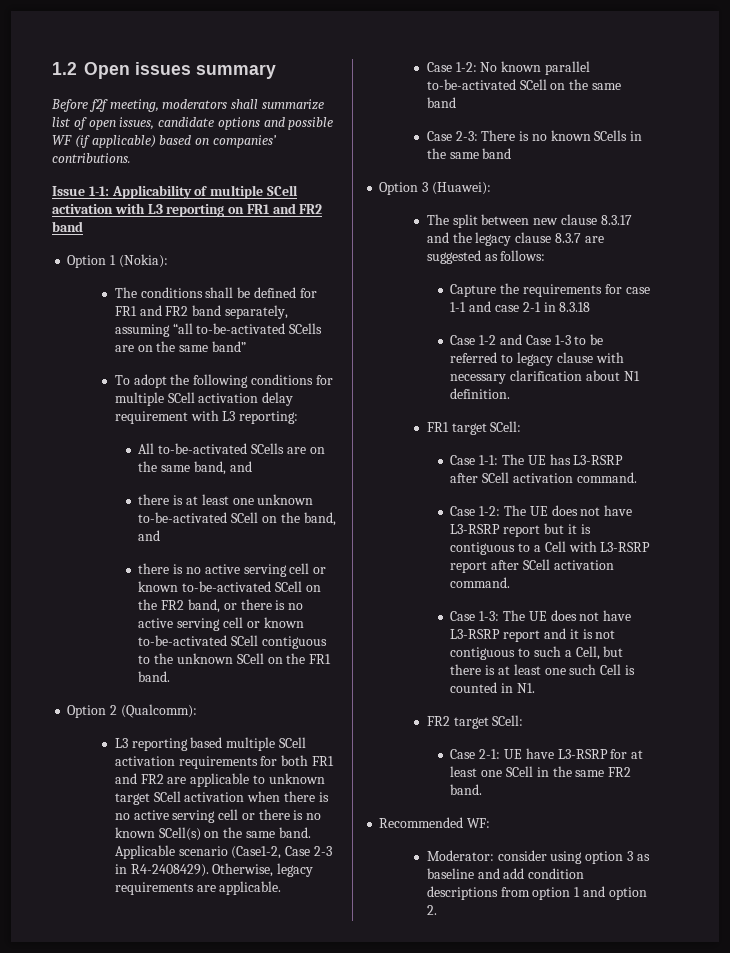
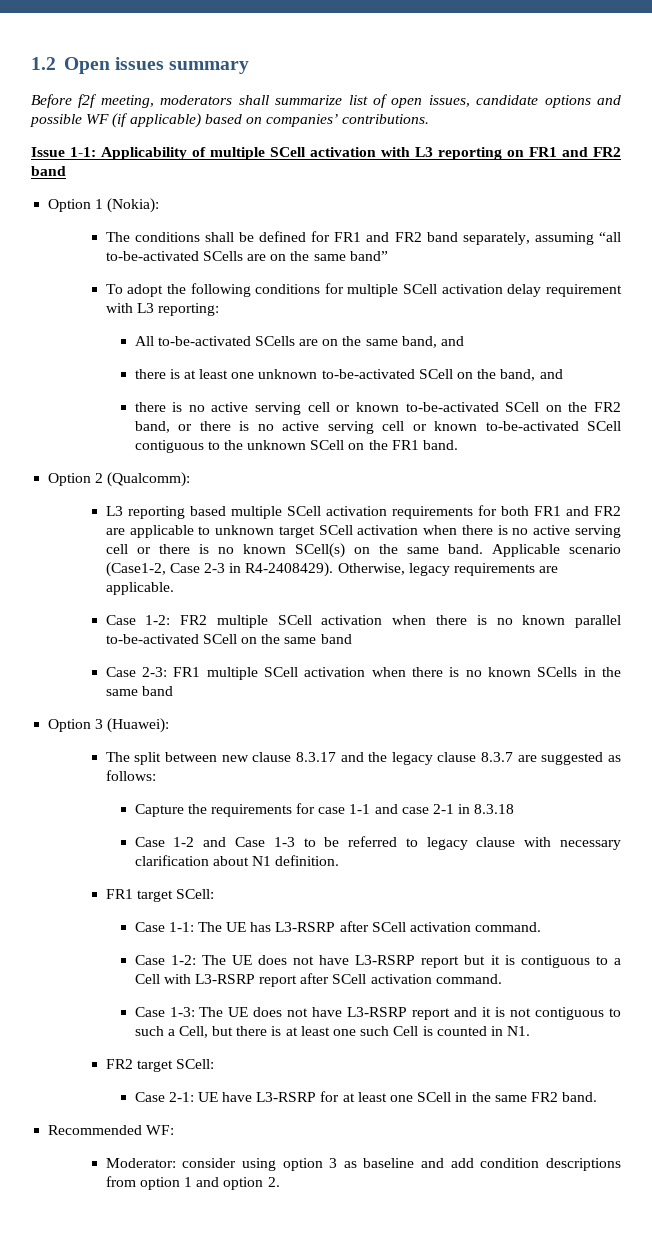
[480,62,498,72] No -> [180,615,513,628] FR2 multiple SCell activation when there is no
[481,130,516,141] There -> [173,667,444,680] FR1 multiple SCell activation when there

